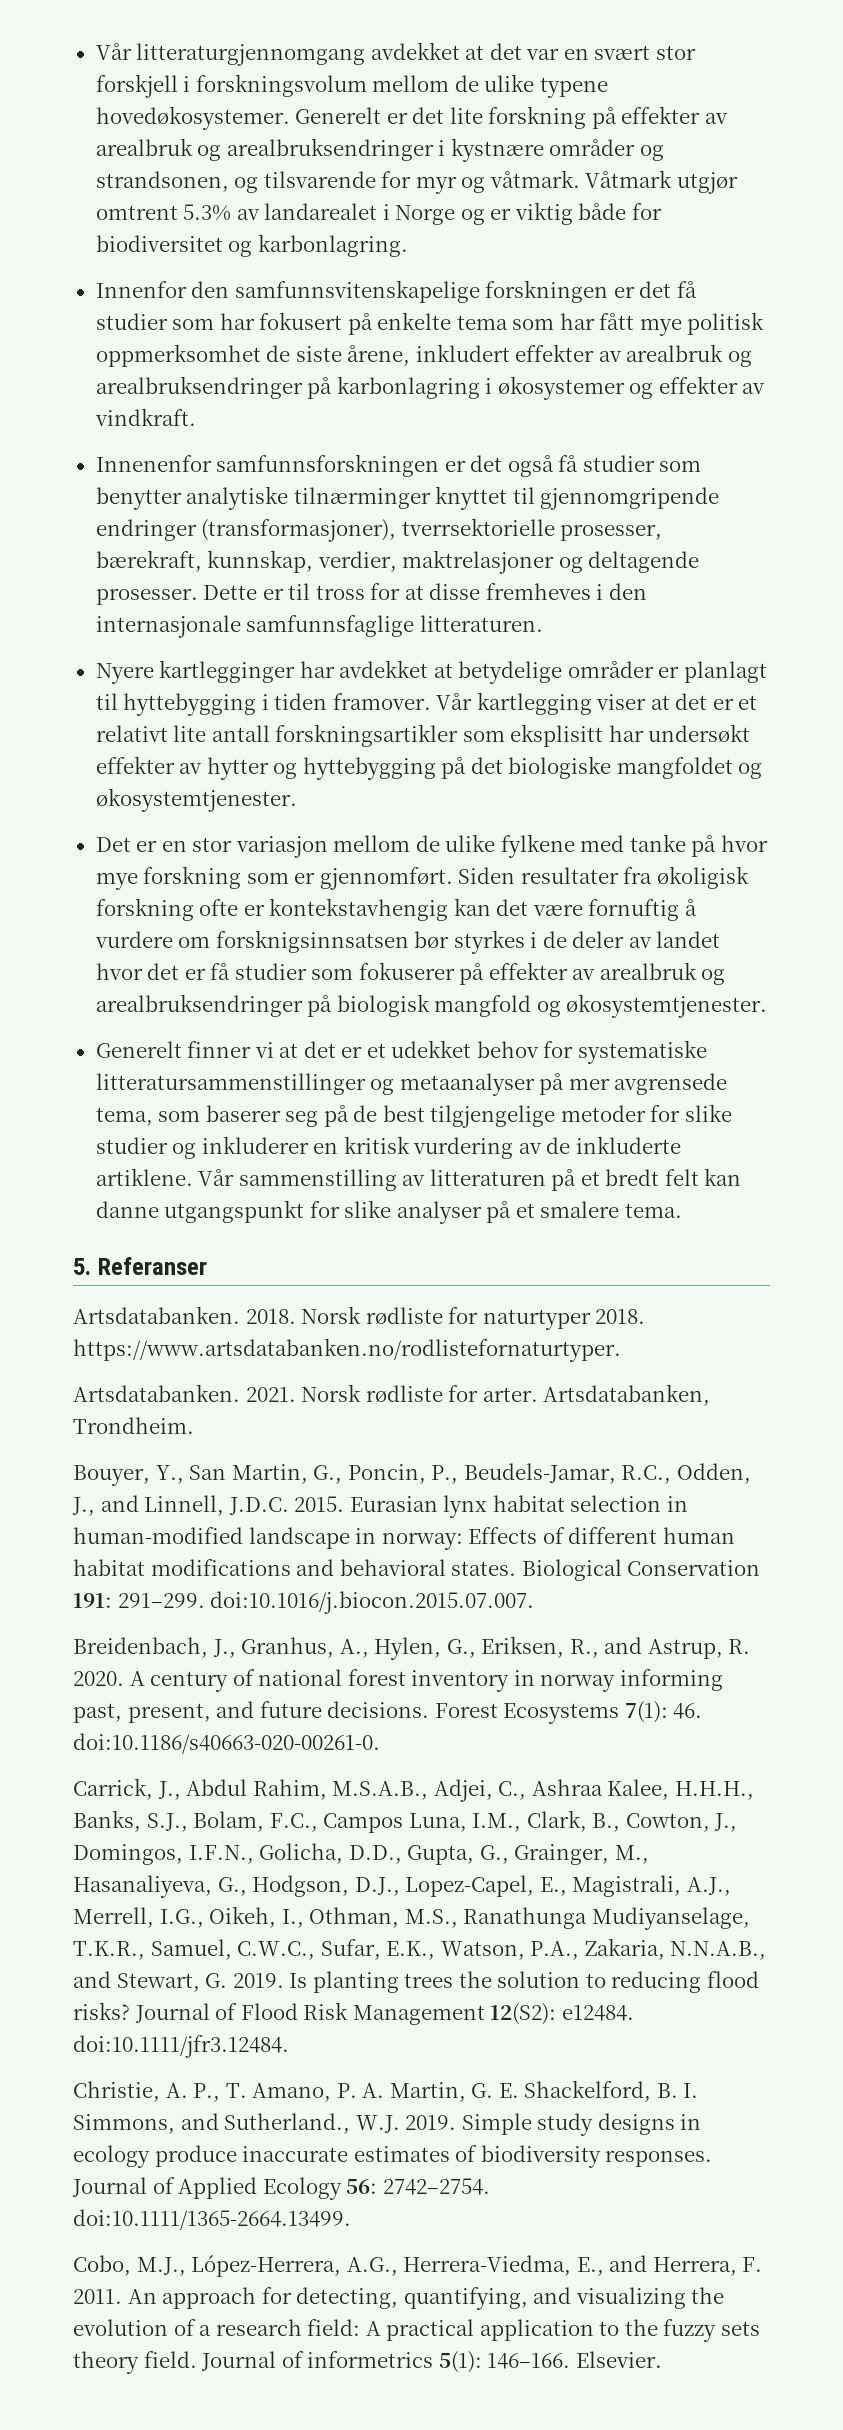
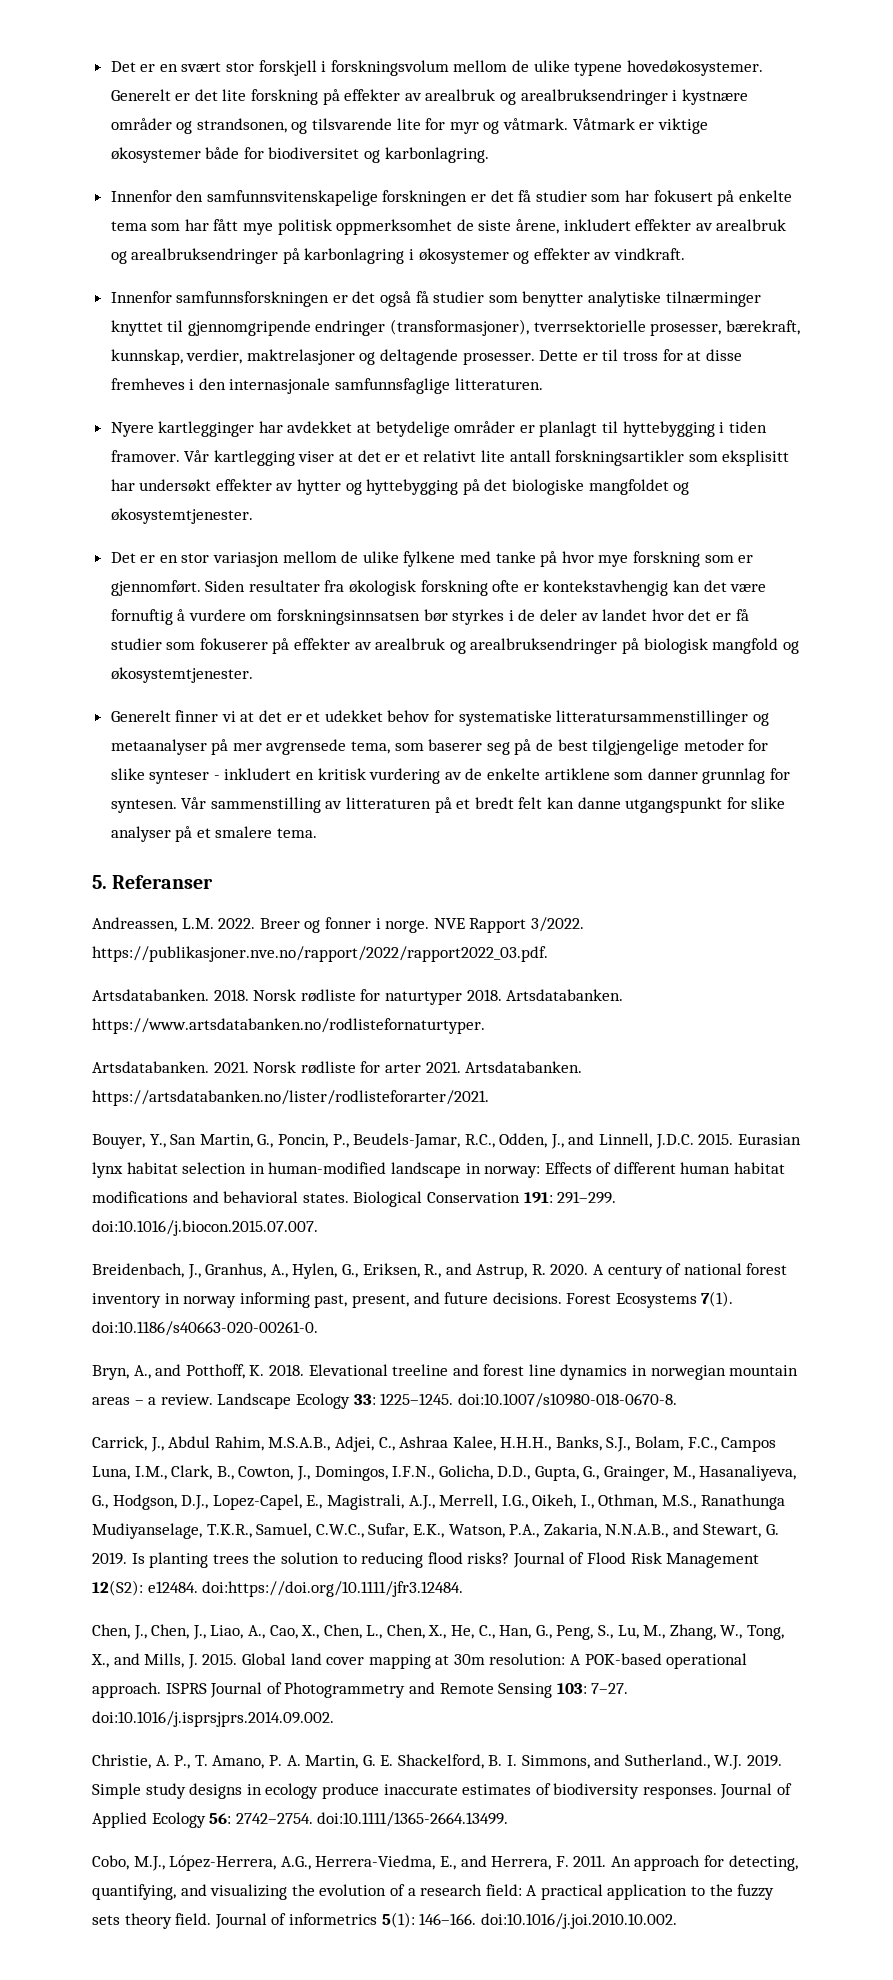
[95,42,560,66] Vår litteraturgjennomgang avdekket at det var -> [110,61,156,72] Det er
(376, 179) none -> [396,118,421,130] lite
[676,172,738,194] [95,202,573,225] utgjør omtrent 5.3% av landarealet i Norge og er viktig -> [639,118,708,134] [110,147,201,163] er viktige økosystemer
[95,455,212,472] Innenenfor -> [110,291,172,303] Innenfor
[656,866,749,889] økoligisk -> [349,580,417,596] økologisk
[215,930,409,953] forsknigsinnsatsen -> [277,609,421,625] forskningsinnsatsen
[95,1136,309,1159] studier og inkluderer -> [149,768,292,784] synteser - inkludert
[575,1136,681,1154] [95,1168,193,1186] inkluderte artiklene. -> [487,768,790,784] [110,799,177,813] enkelte artiklene som danner grunnlag for syntesen.
(207, 1266) none -> [92,917,584,933] [92,946,548,962] // Andreassen, L.M. 2022. Breer og fonner i norge. NVE Rapport 3/2022. https://publikasjoner.nve.no/rapport/2022/rapport2022_03.pdf.
(646, 1316) none -> [506,989,624,1001] Artsdatabanken.
[482,1384,711,1406] [73,1417,194,1434] arter. Artsdatabanken, Trondheim. -> [384,1061,583,1073] [92,1090,489,1106] arter 2021. Artsdatabanken. https://artsdatabanken.no/lister/rodlisteforarter/2021.
[624,1701,703,1723] 7(1): 46. -> [701,1291,734,1307] 7(1).
(380, 1743) none -> [92,1364,799,1380] [92,1393,677,1409] // Bryn, A., and Potthoff, K. 2018. Elevational treeline and forest line dynamics in norwegian mountain areas – a review. Landscape Ecology 33: 1225–1245. doi:10.1007/s10980-018-0670-8.
[73,2035,289,2058] doi:10.1111/jfr3.12484. -> [202,1581,464,1597] [92,1624,784,1640] [91,1653,748,1669] [92,1682,629,1698] [92,1711,334,1727] doi:https://doi.org/10.1111/jfr3.12484. // Chen, J., Chen, J., Liao, A., Cao, X., Chen, L., Chen, X., He, C., Han, G., Peng, S., Lu, M., Zhang, W., Tong, X., and Mills, J. 2015. Global land cover mapping at 30m resolution: A POK-based operational approach. ISPRS Journal of Photogrammetry and Remote Sensing 103: 7–27. doi:10.1016/j.isprsjprs.2014.09.002.
[575,2351,662,2368] Elsevier. -> [480,1913,677,1929] doi:10.1016/j.joi.2010.10.002.

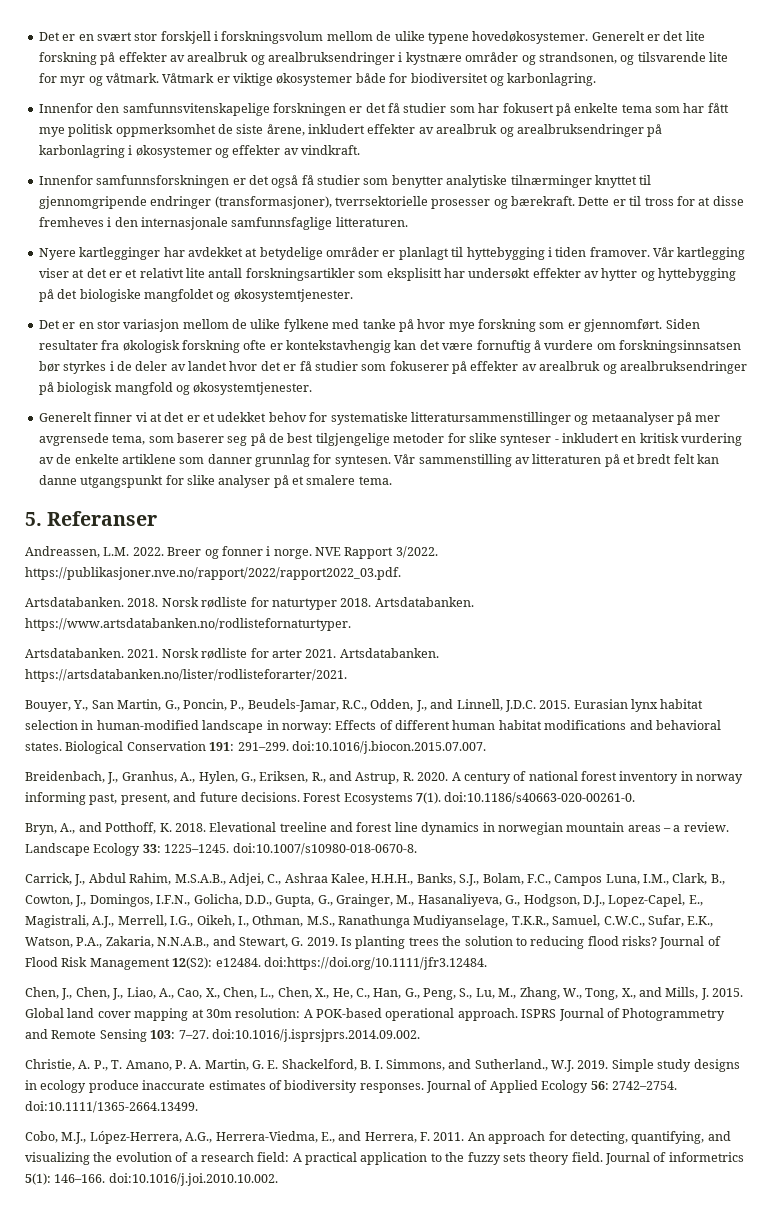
[650,320,800,336] [110,349,535,365] prosesser, bærekraft, kunnskap, verdier, maktrelasjoner og deltagende prosesser. -> [431,196,575,209] prosesser og bærekraft.

